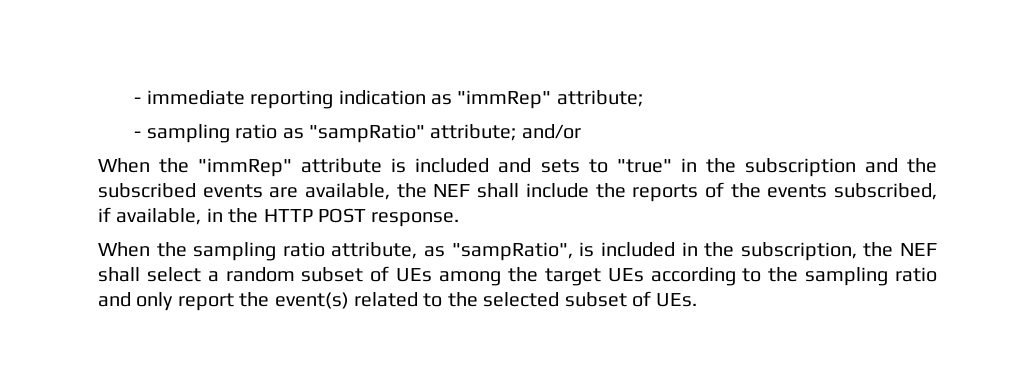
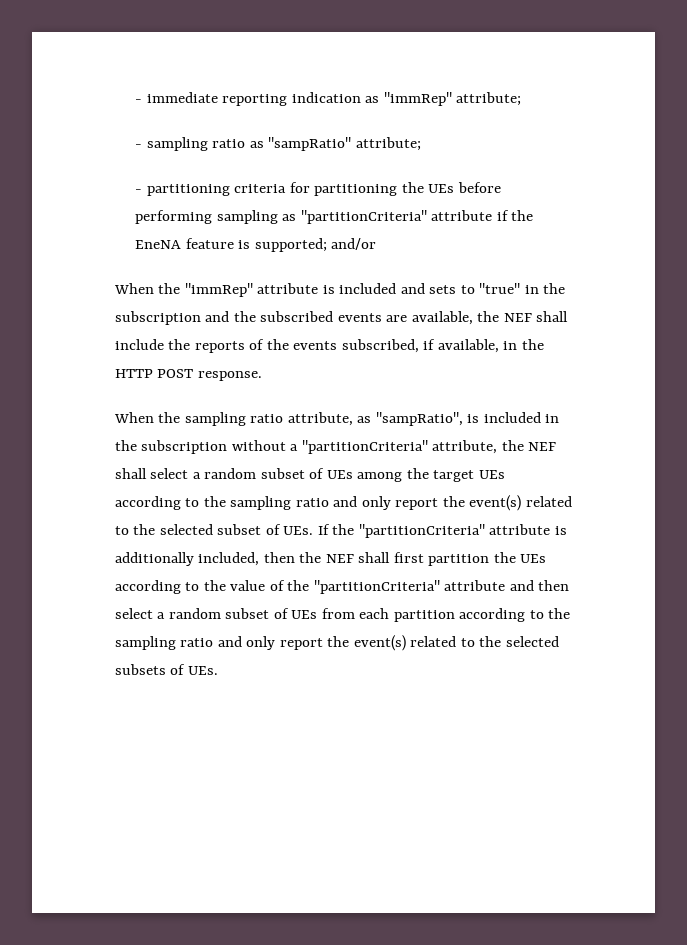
(517, 132) none -> [135,182,501,196] [135,210,534,224] [135,238,327,252] // - partitioning criteria for partitioning the UEs before performing sampling as "partitionCriteria" attribute if the EneNA feature is supported;
[740,242,857,261] subscription, -> [141,440,498,454] subscription without a "partitionCriteria" attribute,
(698, 300) none -> [317,524,567,538] [115,552,547,566] [115,580,570,594] [115,608,571,622] [115,635,559,651] [115,664,218,675] If the "partitionCriteria" attribute is additionally included, then the NEF shall first partition the UEs according to the value of the "partitionCriteria" attribute and then select a random subset of UEs from each partition according to the sampling ratio and only report the event(s) related to the selected subsets of UEs.

